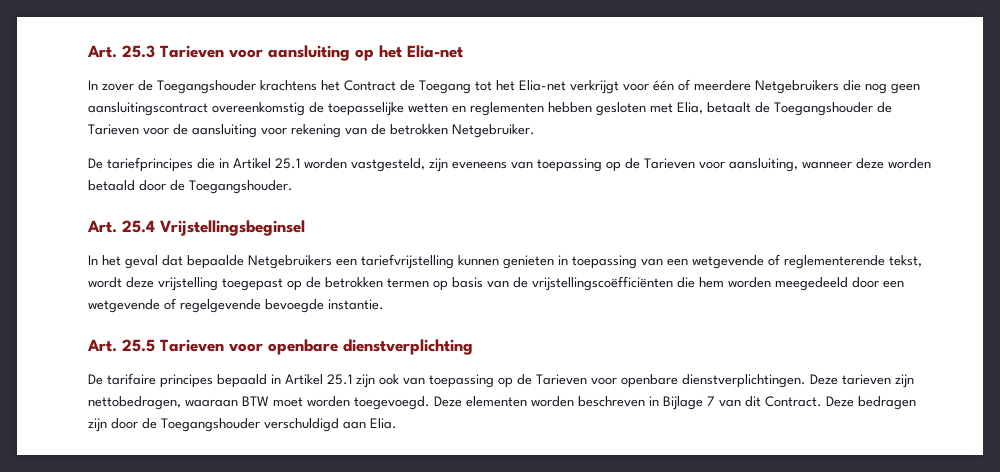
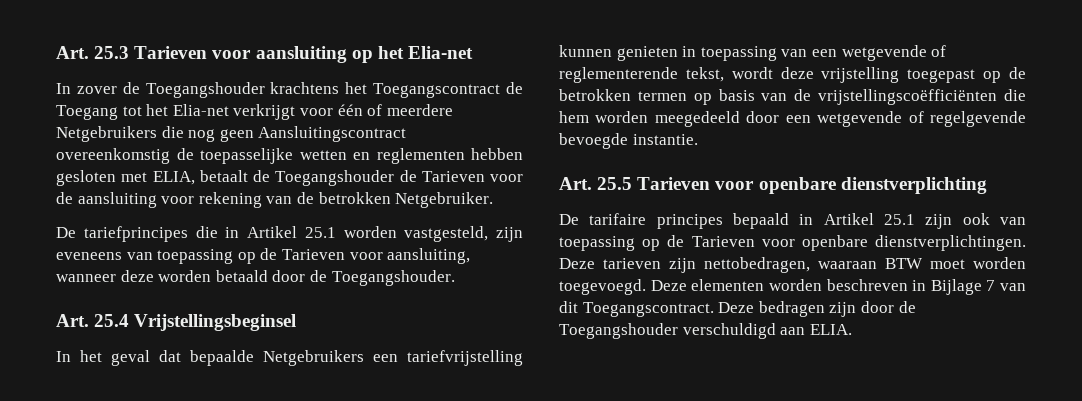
[344,80,396,91] Contract -> [373,83,501,98] Toegangscontract
[88,102,208,116] aansluitingscontract -> [258,126,407,142] Aansluitingscontract
[677,102,703,114] Elia, -> [152,171,195,185] ELIA,
[765,396,822,407] Contract. -> [582,302,714,317] Toegangscontract.
[370,418,397,429] Elia. -> [809,324,852,335] ELIA.

